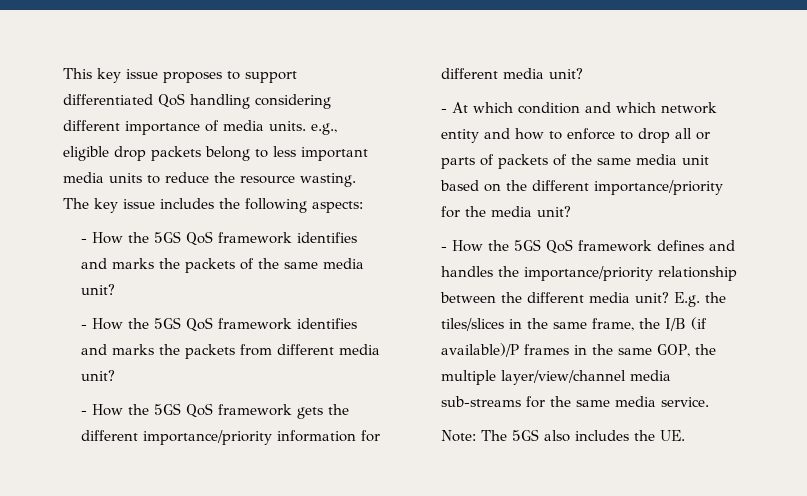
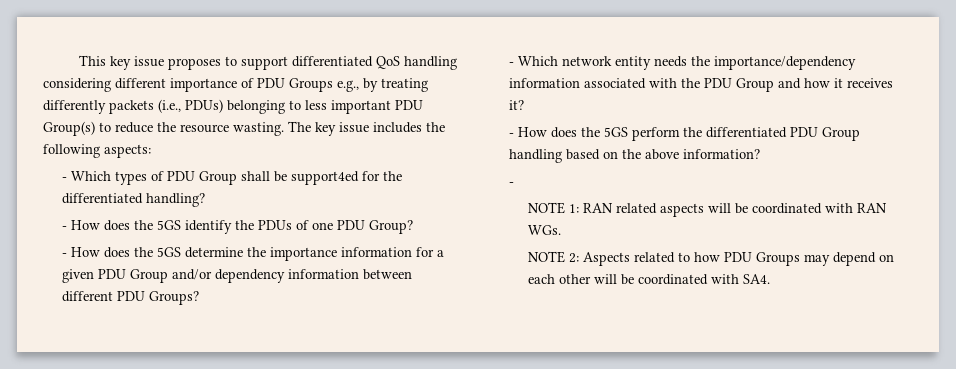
[223,120,337,135] [63,146,250,161] media units. e.g., eligible drop packets belong -> [257,78,428,92] [43,99,285,114] PDU Groups e.g., by treating differently packets (i.e., PDUs) belonging
[63,172,142,183] media units -> [395,100,423,110] [43,121,95,136] PDU Group(s)
[92,231,358,246] [81,258,365,273] [81,284,116,295] [81,317,358,332] [81,344,381,359] [81,370,116,381] [81,403,350,419] [81,430,381,445] [441,68,584,79] [441,102,718,114] [441,128,711,143] [441,154,710,169] [440,180,724,195] [441,206,572,218] [441,239,736,254] [441,266,738,281] [440,292,727,307] [441,317,708,331] [441,343,717,357] [441,370,672,385] [441,396,710,408] [441,429,686,442] How the 5GS QoS framework identifies and marks the packets of the same media unit? // - How the 5GS QoS framework identifies and marks the packets from different media unit? // - How the 5GS QoS framework gets the different importance/priority information for different media unit? // - At which condition and which network entity and how to enforce to drop all or parts of packets of the same media unit based on the different importance/priority for the media unit? // - How the 5GS QoS framework defines and handles the importance/priority relationship between the different media unit? E.g. the tiles/slices in the same frame, the I/B (if available)/P frames in the same GOP, the multiple layer/view/channel media sub-streams for the same media service. // Note: The 5GS also includes the UE. -> [71,171,403,185] [62,193,206,207] [62,220,414,234] [62,247,445,261] [62,269,413,283] [62,291,200,305] [509,56,857,70] [509,78,894,92] [509,100,525,110] [509,127,861,141] [509,149,761,163] [509,182,515,186] [528,202,888,217] [528,225,562,235] [528,251,895,266] [528,274,771,285] Which types of PDU Group shall be support4ed for the differentiated handling? // - How does the 5GS identify the PDUs of one PDU Group? // - How does the 5GS determine the importance information for a given PDU Group and/or dependency information between different PDU Groups? // - Which network entity needs the importance/dependency information associated with the PDU Group and how it receives it? // - How does the 5GS perform the differentiated PDU Group handling based on the above information? // - // NOTE 1: RAN related aspects will be coordinated with RAN WGs. // NOTE 2: Aspects related to how PDU Groups may depend on each other will be coordinated with SA4.

